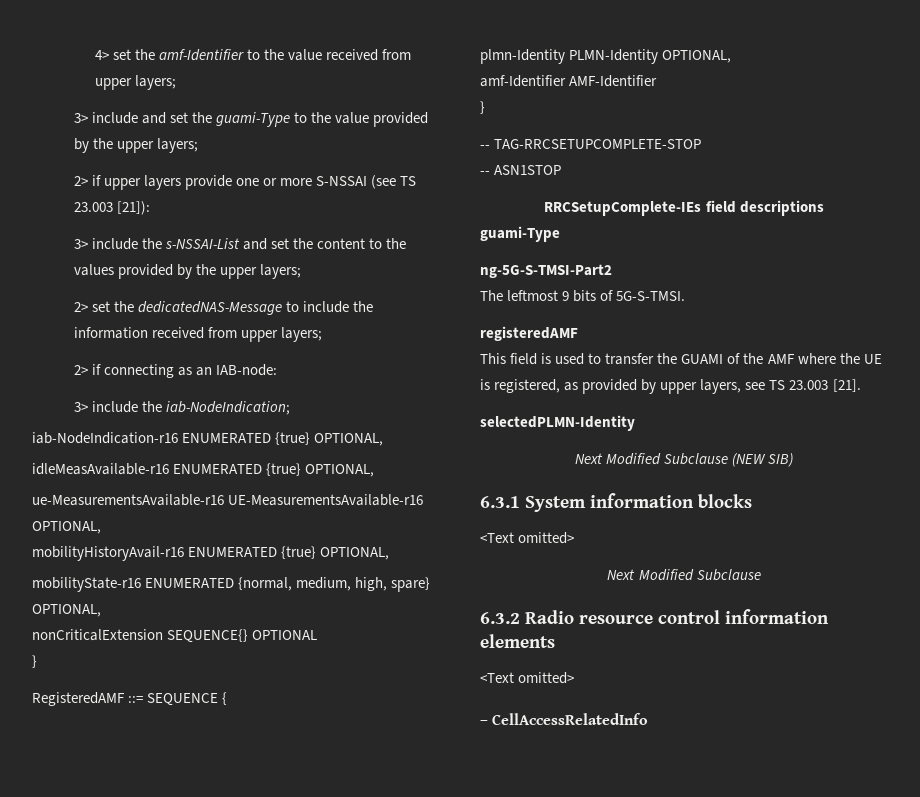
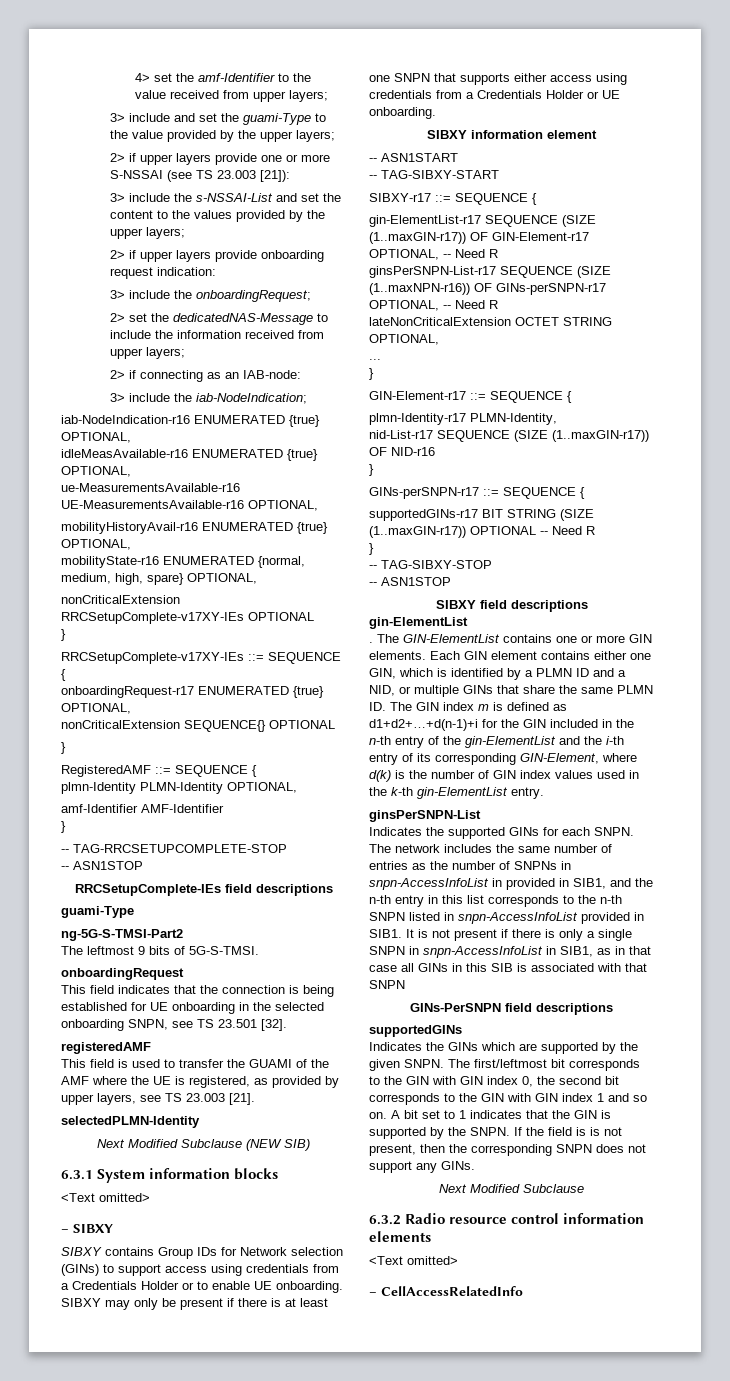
(302, 271) none -> [110,250,325,262] [110,267,217,279] [110,290,312,302] // 2> if upper layers provide onboarding request indication: // 3> include the onboardingRequest;
(101, 610) none -> [61,595,180,604] [61,612,314,624] [61,629,66,641] [61,652,341,664] [61,669,66,681] [61,686,324,698] [61,703,131,714] // nonCriticalExtension RRCSetupComplete-v17XY-IEs OPTIONAL // } // RRCSetupComplete-v17XY-IEs ::= SEQUENCE { // onboardingRequest-r17 ENUMERATED {true} OPTIONAL,
(686, 296) none -> [61,968,184,980] [61,985,334,997] [61,1002,324,1014] [61,1019,287,1031] // onboardingRequest // This field indicates that the connection is being established for UE onboarding in the selected onboarding SNPN, see TS 23.501 [32].
(575, 538) none -> [61,1224,113,1233] [61,1247,343,1259] [61,1264,339,1276] [61,1281,343,1293] [61,1298,328,1310] [369,73,627,85] [369,90,620,99] [369,107,436,119] [427,130,597,139] [369,153,458,162] [369,170,499,179] [369,193,537,205] [369,215,596,227] [369,232,589,244] [369,249,498,260] [369,266,611,278] [369,283,606,295] [369,300,498,311] [369,317,612,326] [369,334,439,345] [369,359,381,360] [369,368,374,380] [369,391,572,403] [369,413,557,425] [369,430,649,442] [369,447,435,456] [369,464,374,476] [369,487,585,499] [369,509,594,521] [369,526,595,538] [369,543,374,555] [369,560,492,569] [369,577,451,586] [435,600,588,612] [369,617,468,629] [369,634,652,643] [369,651,651,660] [369,668,626,680] [369,685,653,697] [369,702,567,711] [369,719,634,731] [369,736,624,748] [369,753,637,765] [369,770,639,782] [369,787,544,799] [369,810,481,822] [369,827,634,839] [369,844,612,853] [369,861,571,870] [369,878,653,890] [369,895,622,907] [369,912,644,924] [369,929,632,941] [369,946,651,958] [369,963,647,972] [369,980,405,989] [410,1003,613,1015] [369,1025,462,1037] [369,1042,638,1054] [369,1059,640,1071] [369,1076,619,1087] [369,1093,647,1105] [369,1110,611,1119] [369,1127,622,1139] [369,1144,646,1156] [369,1161,475,1173] // – SIBXY // SIBXY contains Group IDs for Network selection (GINs) to support access using credentials from a Credentials Holder or to enable UE onboarding. SIBXY may only be present if there is at least one SNPN that supports either access using credentials from a Credentials Holder or UE onboarding. // SIBXY information element // -- ASN1START // -- TAG-SIBXY-START // SIBXY-r17 ::= SEQUENCE { // gin-ElementList-r17 SEQUENCE (SIZE (1..maxGIN-r17)) OF GIN-Element-r17 OPTIONAL, -- Need R // ginsPerSNPN-List-r17 SEQUENCE (SIZE (1..maxNPN-r16)) OF GINs-perSNPN-r17 OPTIONAL, -- Need R // lateNonCriticalExtension OCTET STRING OPTIONAL, // ... // } // GIN-Element-r17 ::= SEQUENCE { // plmn-Identity-r17 PLMN-Identity, // nid-List-r17 SEQUENCE (SIZE (1..maxGIN-r17)) OF NID-r16 // } // GINs-perSNPN-r17 ::= SEQUENCE { // supportedGINs-r17 BIT STRING (SIZE (1..maxGIN-r17)) OPTIONAL -- Need R // } // -- TAG-SIBXY-STOP // -- ASN1STOP // SIBXY field descriptions // gin-ElementList // . The GIN-ElementList contains one or more GIN elements. Each GIN element contains either one GIN, which is identified by a PLMN ID and a NID, or multiple GINs that share the same PLMN ID. The GIN index m is defined as d1+d2+…+d(n-1)+i for the GIN included in the n-th entry of the gin-ElementList and the i-th entry of its corresponding GIN-Element, where d(k) is the number of GIN index values used in the k-th gin-ElementList entry. // ginsPerSNPN-List // Indicates the supported GINs for each SNPN. The network includes the same number of entries as the number of SNPNs in snpn-AccessInfoList in provided in SIB1, and the n-th entry in this list corresponds to the n-th SNPN listed in snpn-AccessInfoList provided in SIB1. It is not present if there is only a single SNPN in snpn-AccessInfoList in SIB1, as in that case all GINs in this SIB is associated with that SNPN // GINs-PerSNPN field descriptions // supportedGINs // Indicates the GINs which are supported by the given SNPN. The first/leftmost bit corresponds to the GIN with GIN index 0, the second bit corresponds to the GIN with GIN index 1 and so on. A bit set to 1 indicates that the GIN is supported by the SNPN. If the field is is not present, then the corresponding SNPN does not support any GINs.

